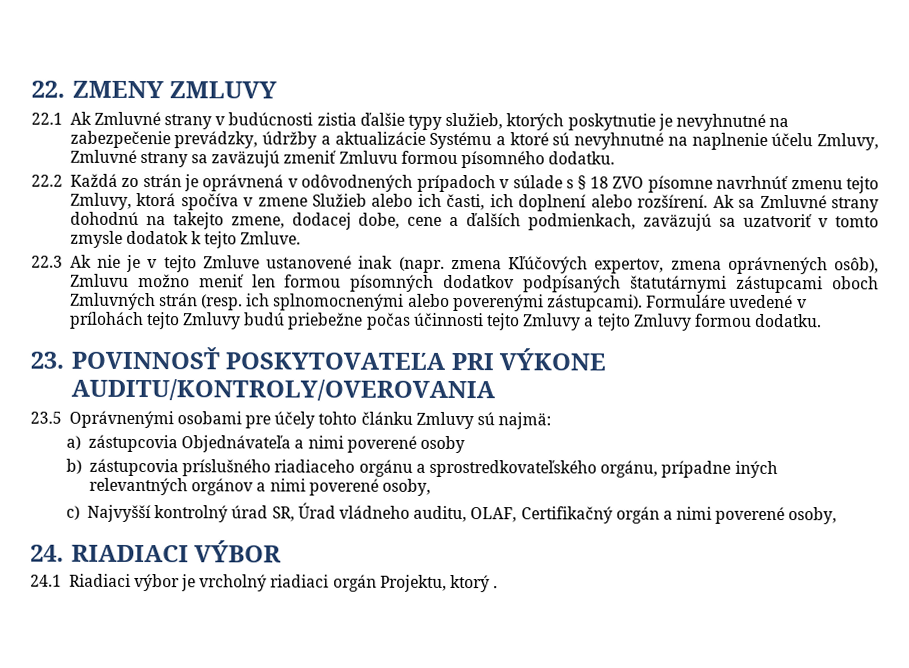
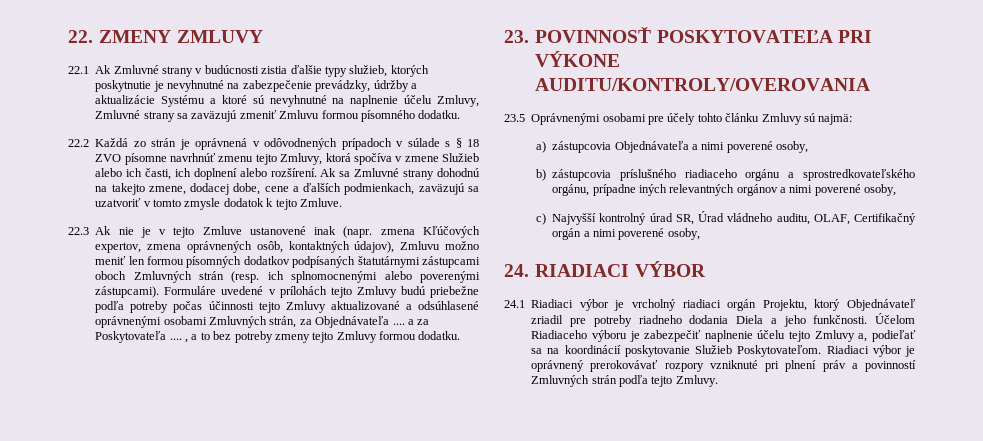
[834,257,879,274] osôb), -> [256,241,395,253] osôb, kontaktných údajov),
(364, 321) none -> [95,301,169,313] podľa potreby
[584,317,595,327] a -> [330,301,479,310] [95,316,430,328] [95,331,310,343] aktualizované a odsúhlasené oprávnenými osobami Zmluvných strán, za Objednávateľa .... a za Poskytovateľa .... , a to bez potreby zmeny
[419,435,465,454] osoby -> [776,141,809,153] osoby,
[493,585,499,589] . -> [847,299,915,311] [531,313,915,327] [531,330,917,342] [531,345,915,357] [531,360,916,372] [531,375,718,387] Objednávateľ zriadil pre potreby riadneho dodania Diela a jeho funkčnosti. Účelom Riadiaceho výboru je zabezpečiť naplnenie účelu tejto Zmluvy a, podieľať sa na koordinácií poskytovanie Služieb Poskytovateľom. Riadiaci výbor je oprávnený prerokovávať rozpory vzniknuté pri plnení práv a povinností Zmluvných strán podľa tejto Zmluvy.

